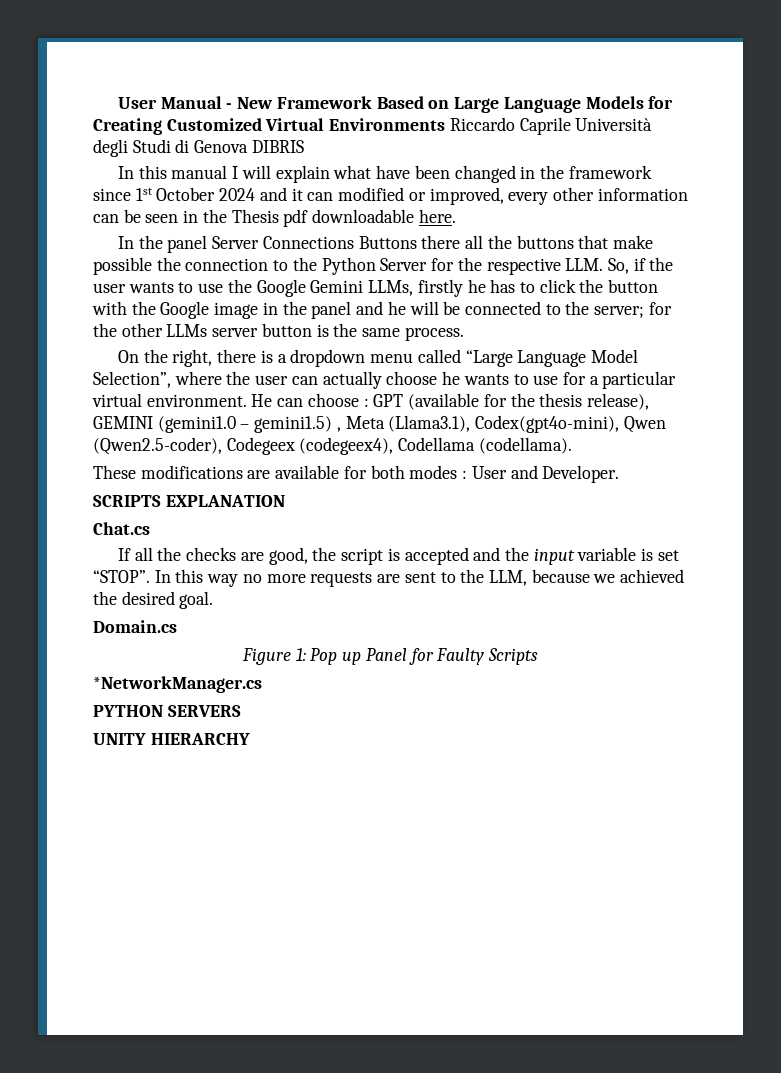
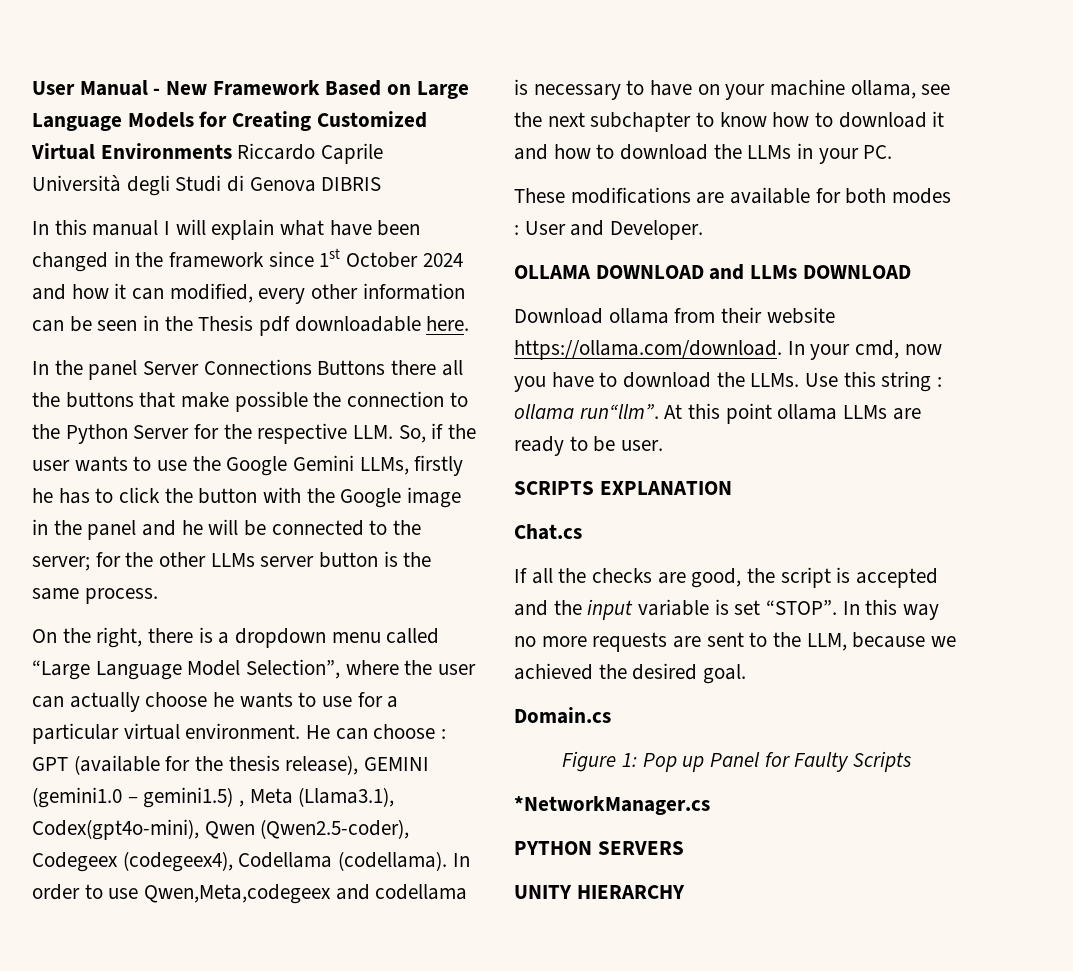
(287, 194) none -> [71,284,109,299] how
[338,187,504,205] modified or improved, -> [169,283,253,303] modified,
(572, 445) none -> [452,853,470,867] [32,884,468,904] [514,79,951,100] [514,111,945,132] [514,143,893,164] In order to use Qwen,Meta,codegeex and codellama is necessary to have on your machine ollama, see the next subchapter to know how to download it and how to download the LLMs in your PC.
(620, 474) none -> [514,264,911,280] [514,307,835,324] [514,340,942,360] [514,371,943,392] [514,403,921,424] [514,436,664,456] // OLLAMA DOWNLOAD and LLMs DOWNLOAD // Download ollama from their website https://ollama.com/download. In your cmd, now you have to download the LLMs. Use this string : ollama run“llm”. At this point ollama LLMs are ready to be user.

